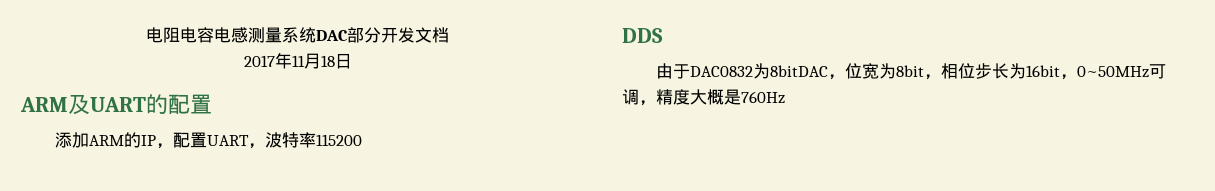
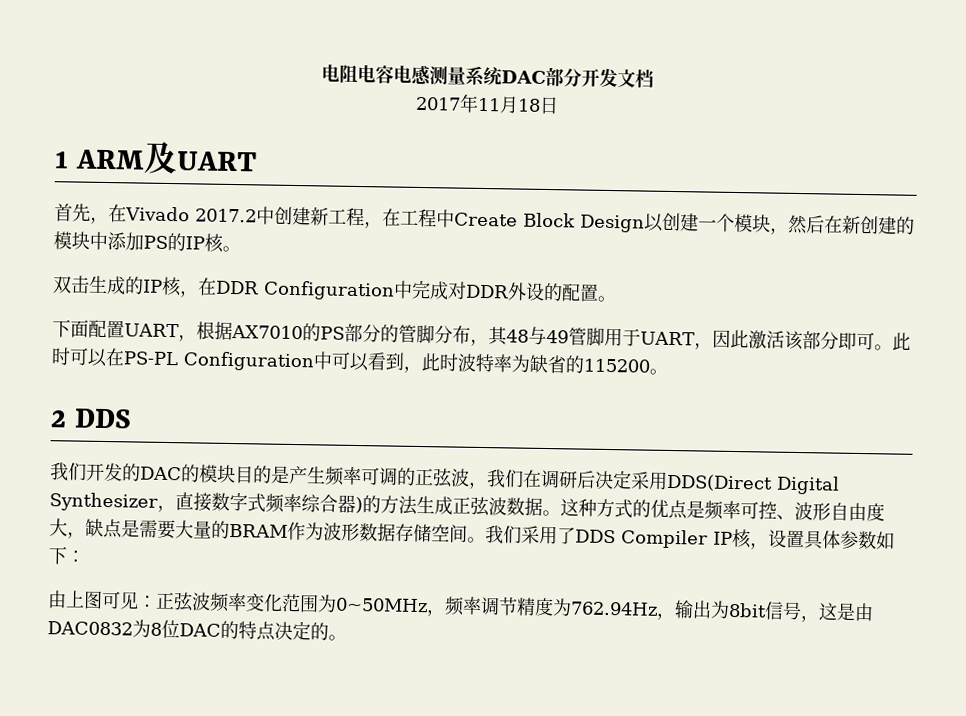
(352, 61) none -> [54,151,69,169] 1
[146,94,212,114] [55,132,317,149] 的配置 // 添加ARM的IP，配置UART，波特率 -> [54,203,915,235] [53,231,241,253] [52,275,616,303] [52,319,911,351] [51,347,585,374] // 首先，在Vivado 2017.2中创建新工程，在工程中Create Block Design以创建一个模块，然后在新创建的模块中添加PS的IP核。 // 双击生成的IP核，在DDR Configuration中完成对DDR外设的配置。 // 下面配置UART，根据AX7010的PS部分的管脚分布，其48与49管脚用于UART，因此激活该部分即可。此时可以在PS-PL Configuration中可以看到，此时波特率为缺省的
(363, 140) // -> [649,368,668,375] [50,410,67,428] 。 // 2
[656,63,1167,80] [622,89,785,106] 由于DAC0832为8bitDAC，位宽为8bit，相位步长为16bit，0~50MHz可调，精度大概是760Hz -> [50,462,840,495] [49,491,885,522] [49,518,895,550] [48,546,85,565] [47,590,874,623] [47,619,347,641] 我们开发的DAC的模块目的是产生频率可调的正弦波，我们在调研后决定采用DDS(Direct Digital Synthesizer，直接数字式频率综合器)的方法生成正弦波数据。这种方式的优点是频率可控、波形自由度大，缺点是需要大量的BRAM作为波形数据存储空间。我们采用了DDS Compiler IP核，设置具体参数如下： // 由上图可见：正弦波频率变化范围为0~50MHz，频率调节精度为762.94Hz，输出为8bit信号，这是由DAC0832为8位DAC的特点决定的。

